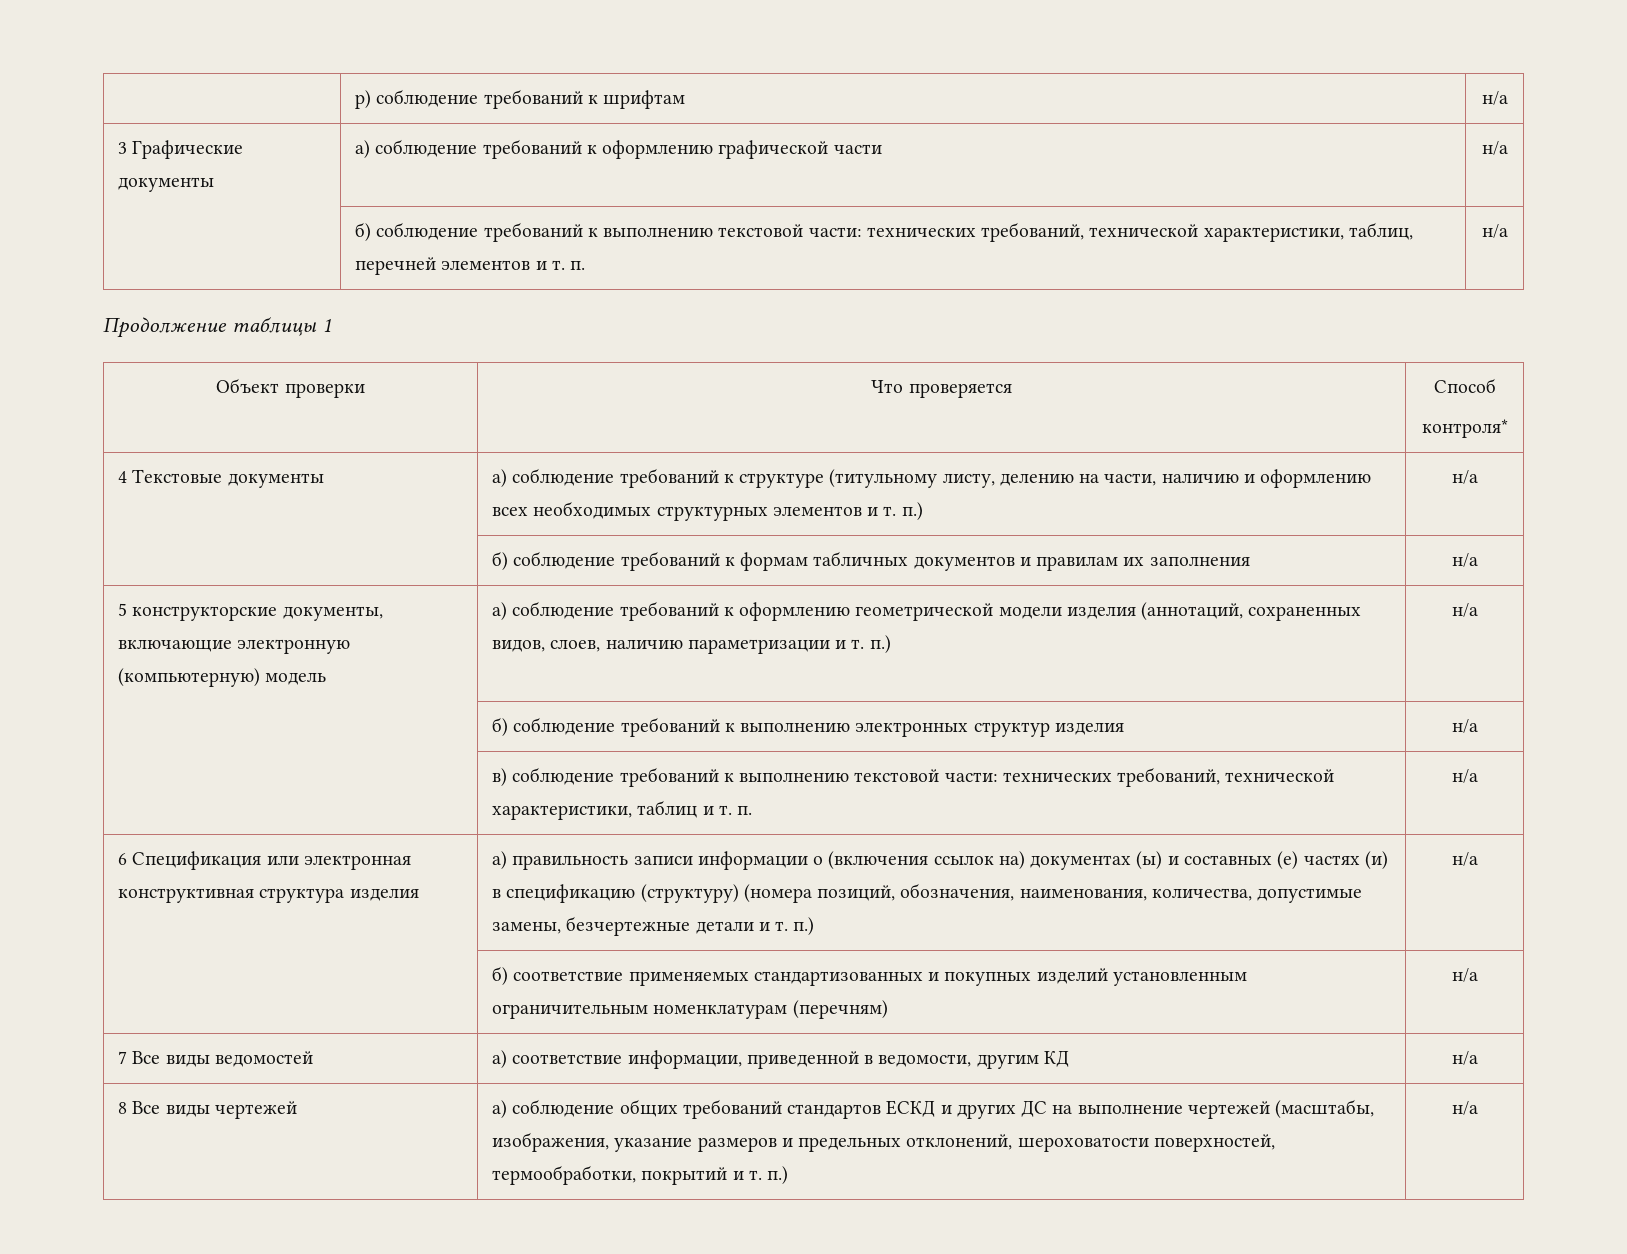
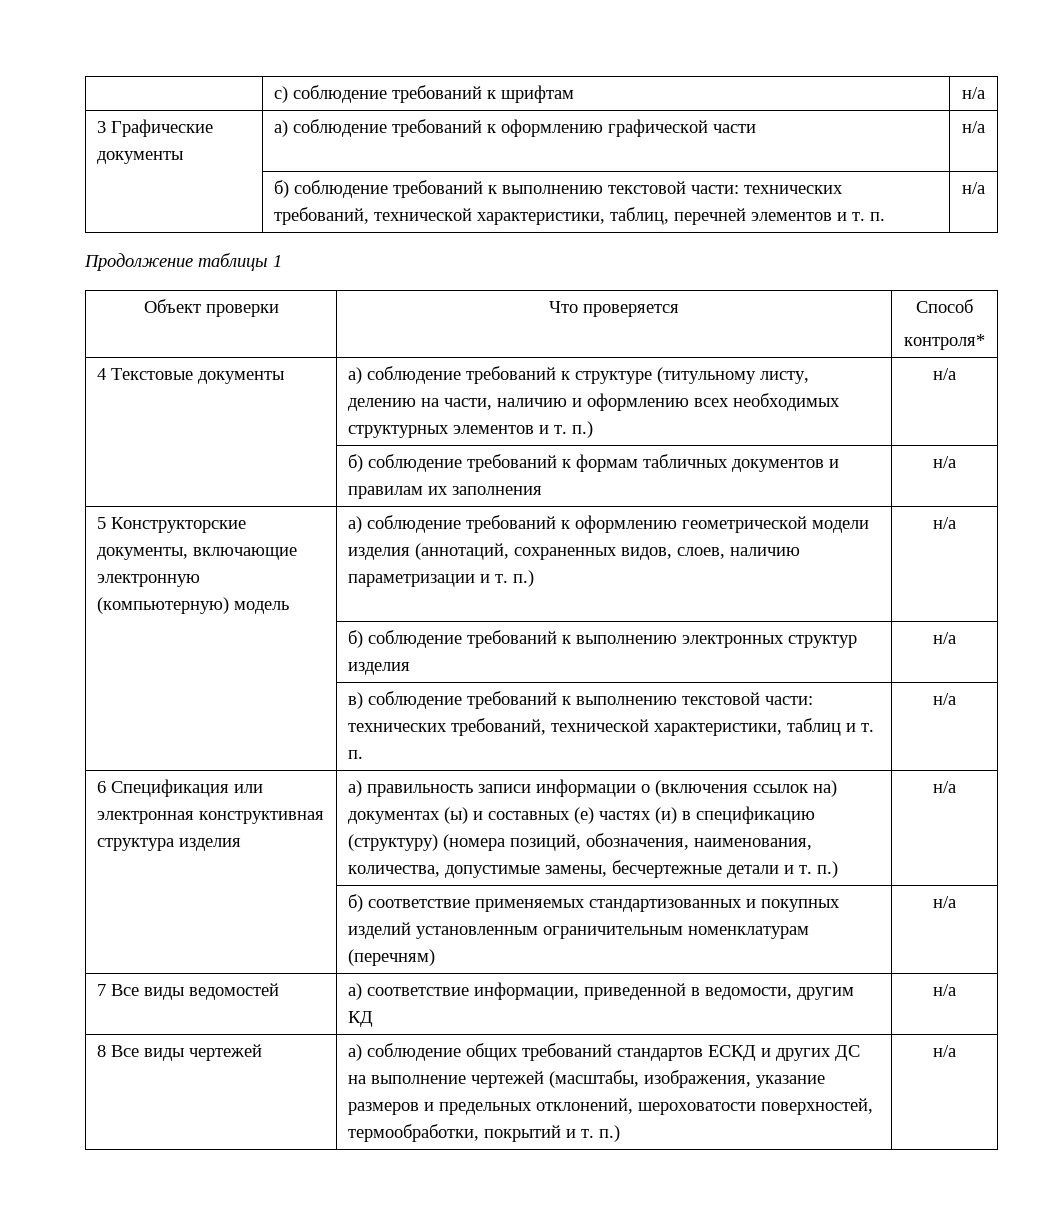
[355,90,372,109] | р) -> [273,86,288,103] | с)
[132,606,278,621] конструкторские -> [110,517,246,533] Конструкторские
[566,916,691,936] безчертежные -> [611,860,722,878] бесчертежные

